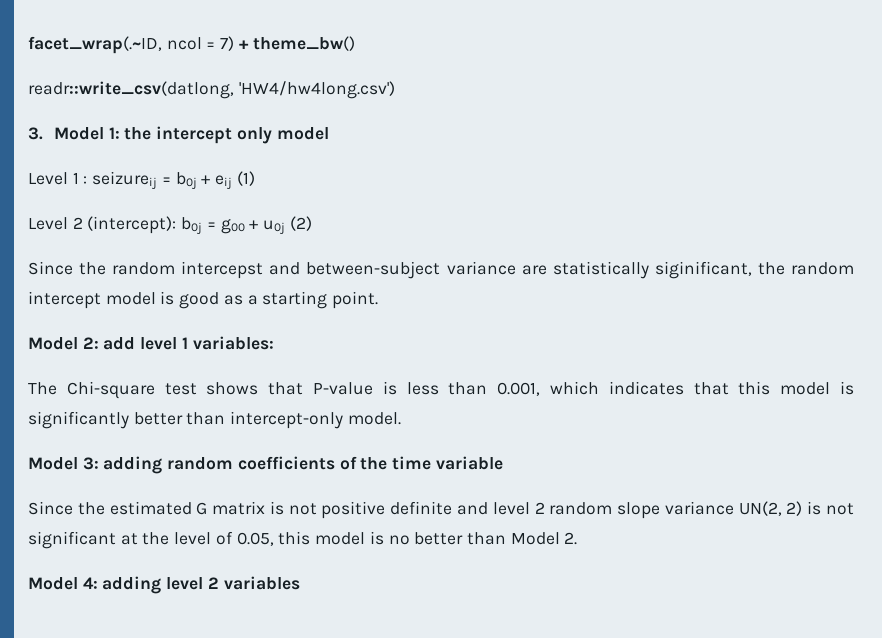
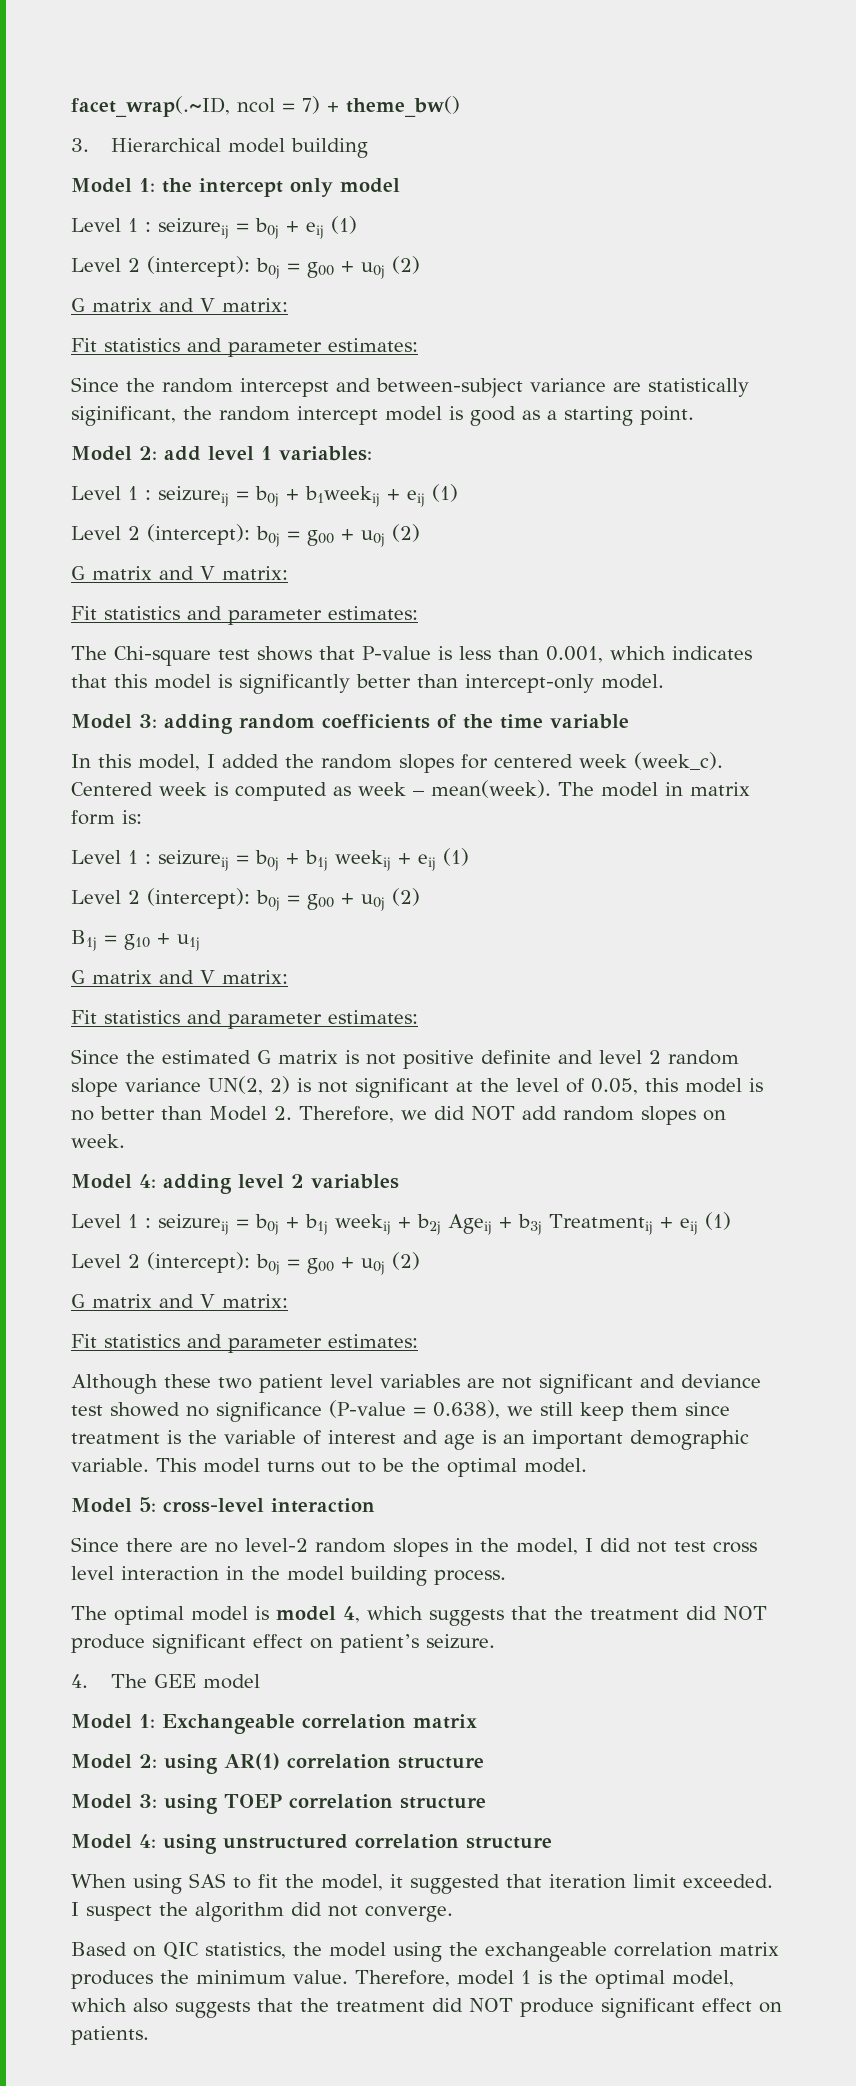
[28,81,395,99] [28,127,43,140] readr::write_csv(datlong, 'HW4/hw4long.csv') // 3. -> [71,138,369,158] 3. Hierarchical model building //
(312, 223) none -> [71,298,288,312] [71,338,418,357] // G matrix and V matrix: // Fit statistics and parameter estimates:
(274, 343) none -> [71,484,458,507] [71,524,420,547] [71,566,288,580] [71,606,418,625] // Level 1 : seizureij = b0j + b1weekij + eij (1) // Level 2 (intercept): b0j = g00 + u0j (2) // G matrix and V matrix: // Fit statistics and parameter estimates:
(503, 463) none -> [71,752,723,773] [71,780,750,801] [71,810,142,825] [71,848,469,871] [71,888,420,911] [71,930,200,951] [71,970,288,984] [71,1010,418,1029] // In this model, I added the random slopes for centered week (week_c). Centered week is computed as week – mean(week). The model in matrix form is: // Level 1 : seizureij = b0j + b1j weekij + eij (1) // Level 2 (intercept): b0j = g00 + u0j (2) // B1j = g10 + u1j // G matrix and V matrix: // Fit statistics and parameter estimates:
(578, 538) none -> [299,1106,726,1125] [71,1134,125,1148] Therefore, we did NOT add random slopes on week.
(300, 583) none -> [71,1212,731,1235] [71,1252,420,1275] [71,1294,288,1308] [71,1334,418,1353] [71,1374,761,1394] [71,1400,730,1422] [71,1430,749,1450] [71,1458,587,1477] [71,1497,375,1513] [71,1537,757,1557] [71,1566,506,1586] [71,1606,767,1626] [71,1634,495,1654] [71,1674,261,1689] [71,1714,477,1734] [71,1753,484,1774] [71,1794,486,1814] [71,1834,552,1854] [71,1873,773,1894] [71,1902,453,1922] [71,1942,779,1962] [71,1970,734,1989] [71,1998,782,2018] [71,2026,149,2045] // Level 1 : seizureij = b0j + b1j weekij + b2j Ageij + b3j Treatmentij + eij (1) // Level 2 (intercept): b0j = g00 + u0j (2) // G matrix and V matrix: // Fit statistics and parameter estimates: // Although these two patient level variables are not significant and deviance test showed no significance (P-value = 0.638), we still keep them since treatment is the variable of interest and age is an important demographic variable. This model turns out to be the optimal model. // Model 5: cross-level interaction // Since there are no level-2 random slopes in the model, I did not test cross level interaction in the model building process. // The optimal model is model 4, which suggests that the treatment did NOT produce significant effect on patient’s seizure. // 4. The GEE model // Model 1: Exchangeable correlation matrix // Model 2: using AR(1) correlation structure // Model 3: using TOEP correlation structure // Model 4: using unstructured correlation structure // When using SAS to fit the model, it suggested that iteration limit exceeded. I suspect the algorithm did not converge. // Based on QIC statistics, the model using the exchangeable correlation matrix produces the minimum value. Therefore, model 1 is the optimal model, which also suggests that the treatment did NOT produce significant effect on patients.

